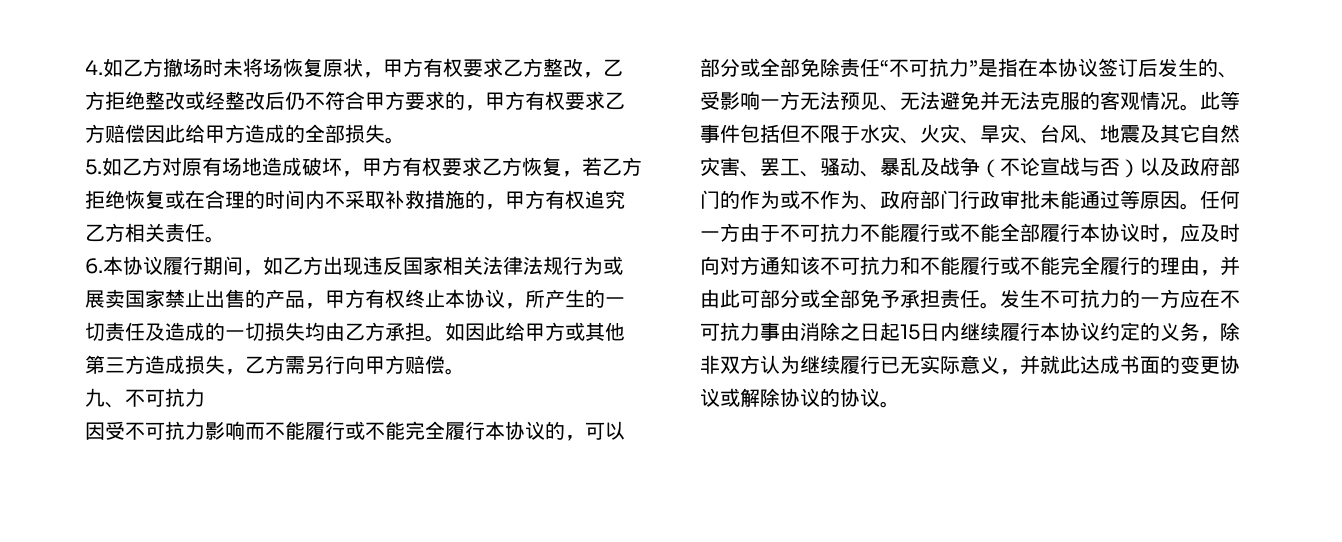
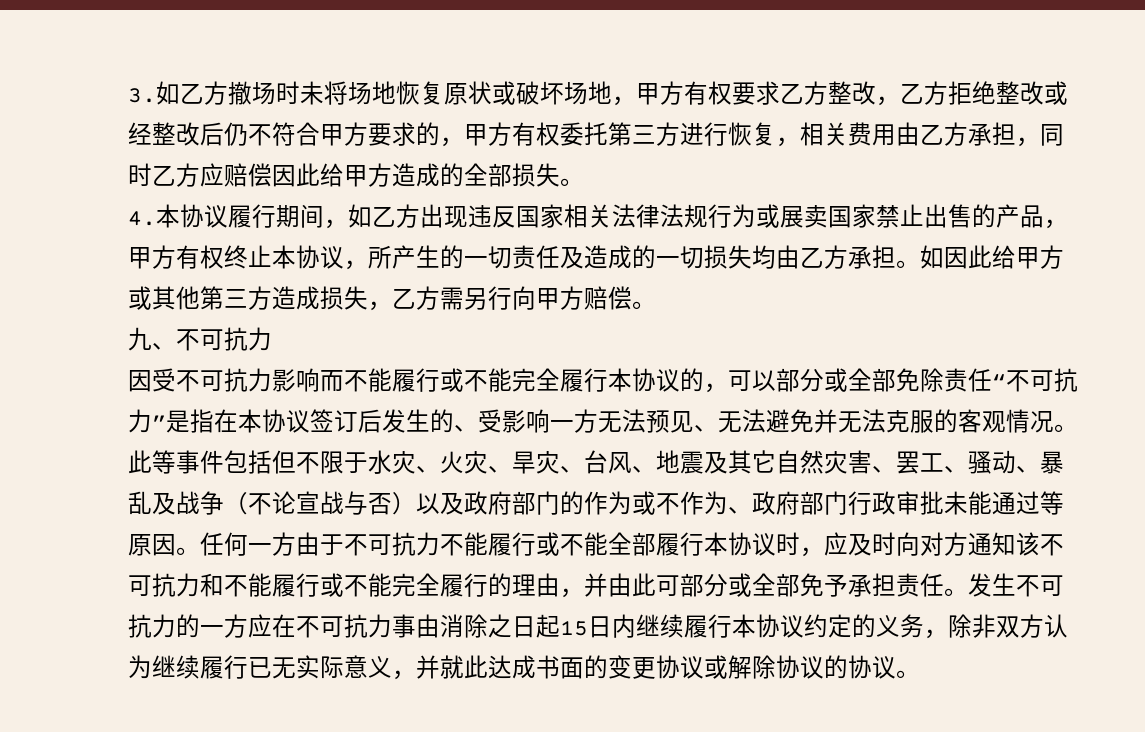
[85,60,103,75] 4. -> [128,88,156,103] 3.
(283, 68) none -> [372,81,396,104] 地
(363, 67) none -> [492,81,612,105] 或破坏场地
[565,91,625,110] [85,124,105,143] 要求乙方 -> [560,122,1064,147] [128,163,224,187] 委托第三方进行恢复，相关费用由乙方承担，同时乙方应
[85,157,642,177] [85,190,625,210] [85,223,225,243] [85,258,103,274] 5.如乙方对原有场地造成破坏，甲方有权要求乙方恢复，若乙方拒绝恢复或在合理的时间内不采取补救措施的，甲方有权追究乙方相关责任。 // 6. -> [128,211,156,226] 4.

